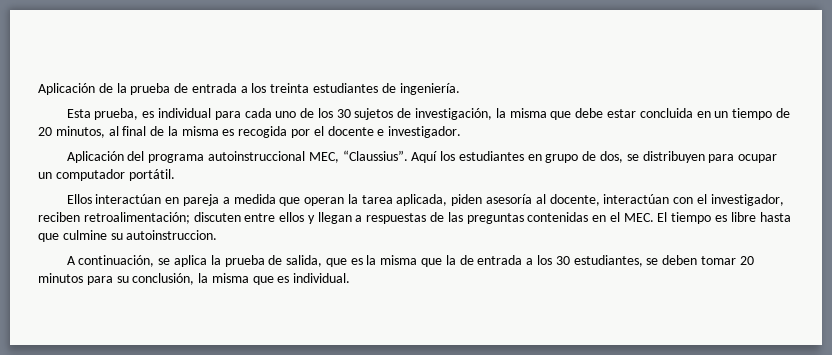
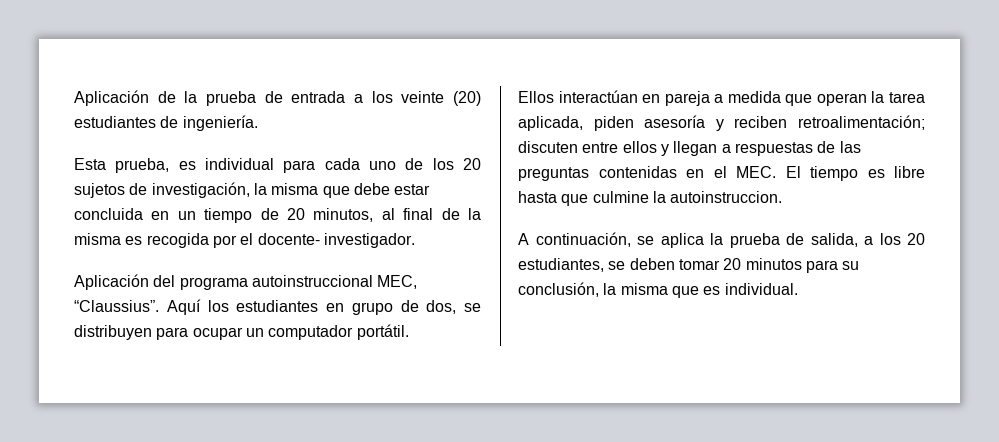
[270,83,310,93] treinta -> [401,91,482,106] veinte (20)
[336,109,351,118] 30 -> [462,158,481,170] 20
[327,126,385,136] docente e -> [257,233,320,245] docente-
[535,194,784,206] al docente, interactúan con el investigador, -> [715,119,724,131] y
[110,233,123,240] su -> [652,191,666,203] la
[325,255,570,267] que es la misma que la de entrada a los 30 -> [864,233,925,245] a los 20

